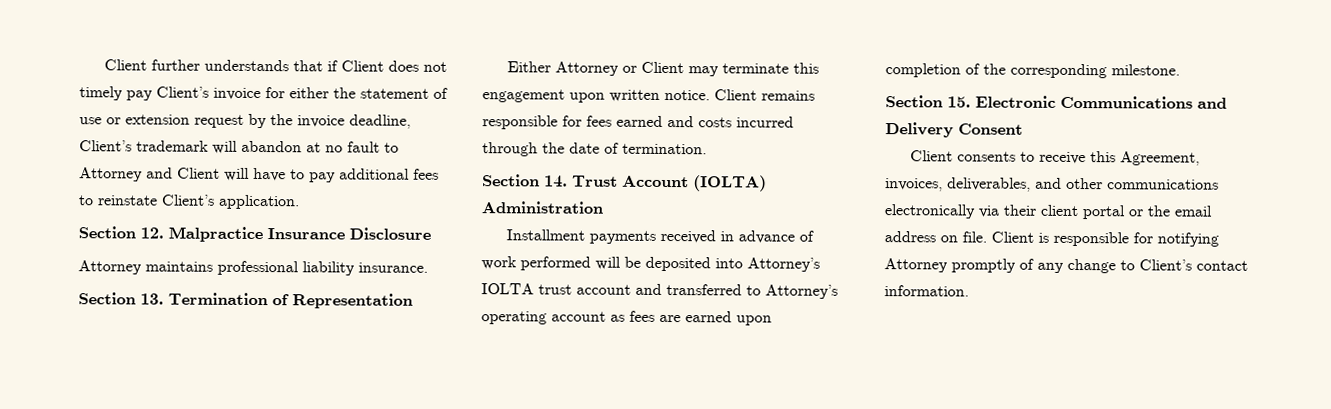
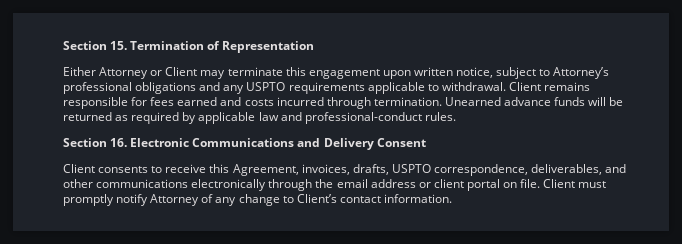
[103,59,447,72] [79,86,448,101] [79,113,411,129] [79,140,399,154] [79,167,439,183] [78,194,300,210] [78,226,431,243] [78,260,428,276] [78,292,164,305] Client further understands that if Client does not timely pay Client’s invoice for either the statement of use or extension request by the invoice deadline, Client’s trademark will abandon at no fault to Attorney and Client will have to pay additional fees to reinstate Client’s application. // Section 12. Malpractice Insurance Disclosure // Attorney maintains professional liability insurance. // Section 13. -> [63,41,128,50] Section 15.
[664,89,710,101] notice. -> [456,67,610,79] [63,82,506,94] notice, subject to Attorney’s professional obligations and any USPTO requirements applicable to withdrawal.
[542,142,707,155] [482,174,767,192] [481,201,604,214] [505,229,814,244] [481,256,820,272] [481,283,838,299] [481,310,772,326] [885,63,1180,79] [885,95,971,108] the date of termination. // Section 14. Trust Account (IOLTA) Administration // Installment payments received in advance of work performed will be deposited into Attorney’s IOLTA trust account and transferred to Attorney’s operating account as fees are earned upon completion of the corresponding milestone. // Section 15. -> [373,97,624,106] [63,112,456,124] [63,138,128,147] termination. Unearned advance funds will be returned as required by applicable law and professional-conduct rules. // Section 16.
(943, 185) none -> [352,164,528,176] drafts, USPTO correspondence,
[978,204,1213,220] [884,231,1219,247] [884,258,1016,273] via their client portal or the email address on file. Client is responsible for notifying Attorney promptly -> [268,179,607,191] [63,194,200,206] through the email address or client portal on file. Client must promptly notify Attorney

